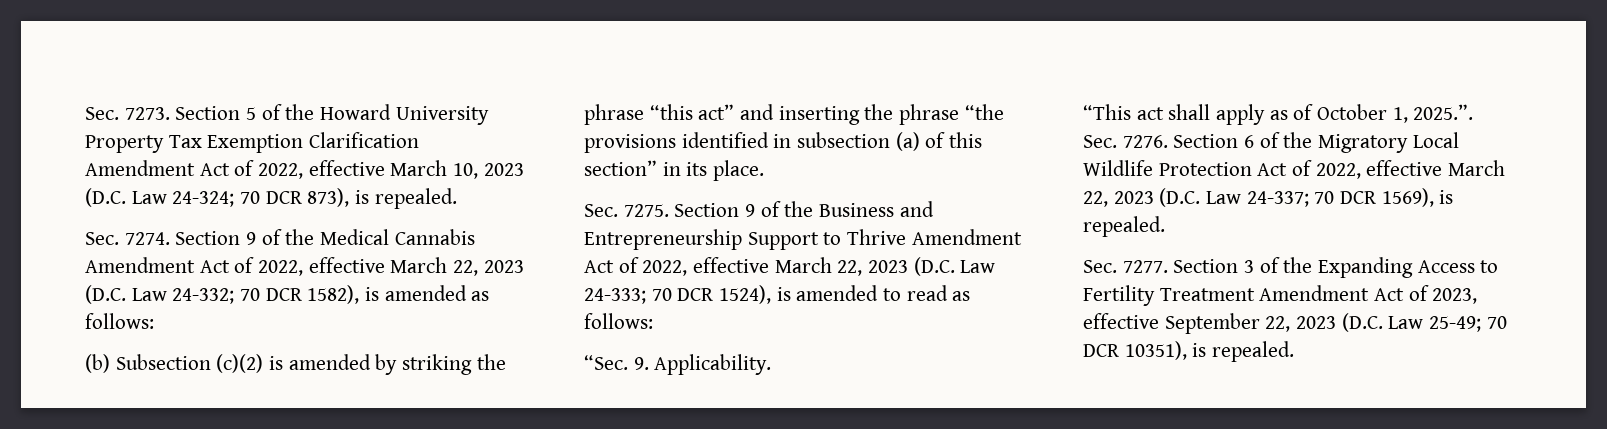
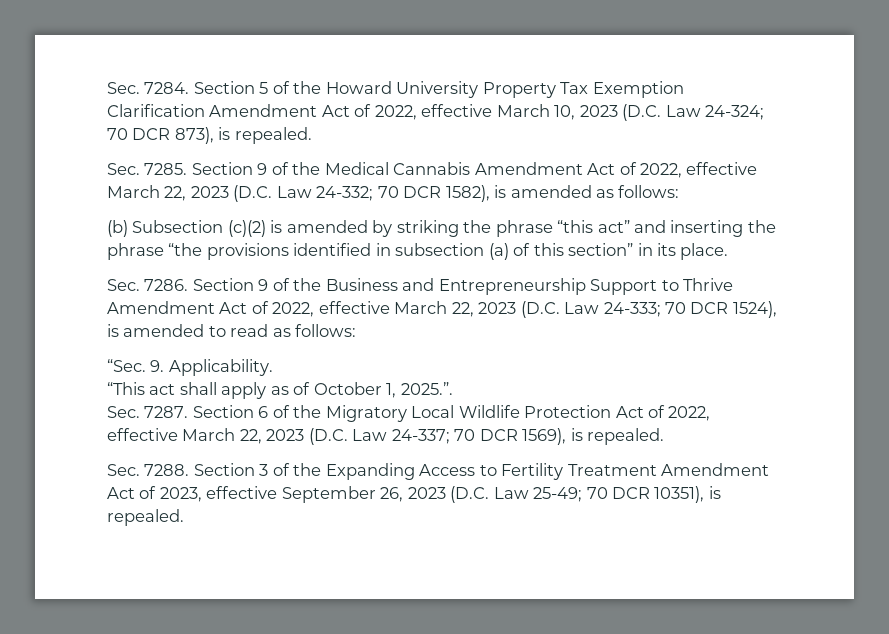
[85,107,170,120] Sec. 7273. -> [107,82,190,94] Sec. 7284.
[124,232,170,245] 7274. -> [144,163,188,175] 7285.
[623,204,669,217] 7275. -> [144,279,189,291] 7286.
[1122,135,1168,148] 7276. -> [144,406,189,418] 7287.
[1122,260,1168,273] 7277. -> [144,464,190,476] 7288.
[1265,316,1291,332] 22, -> [380,487,404,502] 26,

